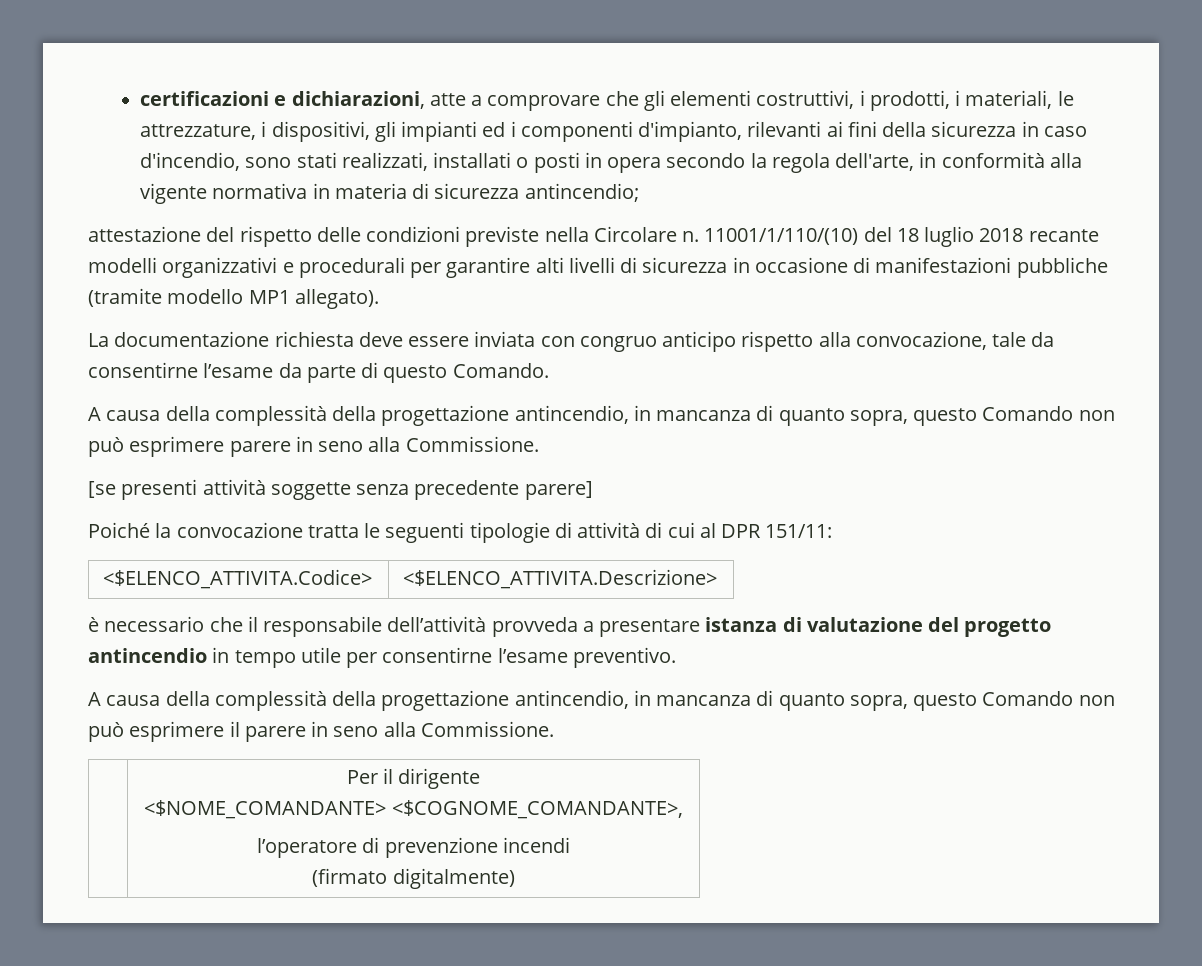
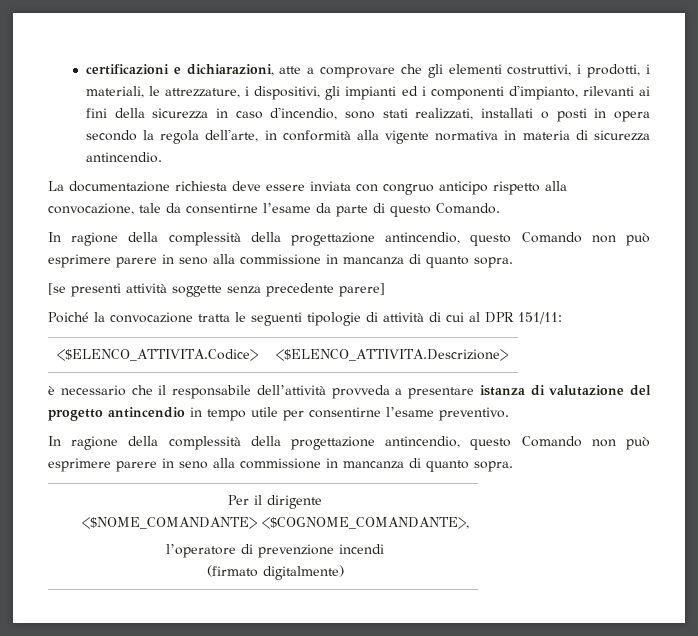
[524,183,639,202] [88,226,1099,247] [88,257,1108,278] [88,288,379,309] antincendio; // attestazione del rispetto delle condizioni previste nella Circolare n. 11001/1/110/(10) del 18 luglio 2018 recante modelli organizzativi e procedurali per garantire alti livelli di sicurezza in occasione di manifestazioni pubbliche (tramite modello MP1 allegato). -> [85,152,162,163] antincendio.
[88,405,1115,426] [88,436,539,457] A causa della complessità della progettazione antincendio, in mancanza di quanto sopra, questo Comando non può esprimere parere in seno alla Commissione. -> [48,232,650,246] [48,254,513,268] In ragione della complessità della progettazione antincendio, questo Comando non può esprimere parere in seno alla commissione in mancanza di quanto sopra.
[88,690,1115,711] [88,721,554,742] A causa della complessità della progettazione antincendio, in mancanza di quanto sopra, questo Comando non può esprimere il parere in seno alla Commissione. -> [48,436,650,450] [48,458,513,472] In ragione della complessità della progettazione antincendio, questo Comando non può esprimere parere in seno alla commissione in mancanza di quanto sopra.

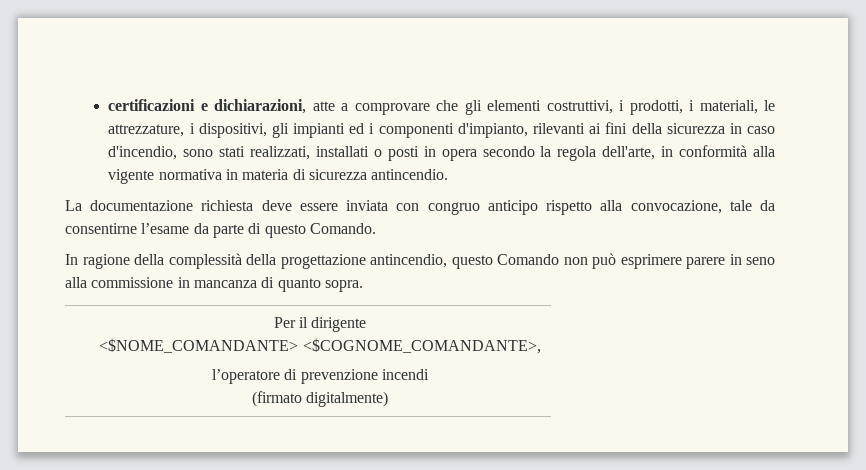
[48,283,385,297] [48,312,562,326] [56,349,258,361] [275,349,508,361] [48,385,651,399] [48,407,509,421] [48,436,650,450] [48,458,513,472] // [se presenti attività soggette senza precedente parere] // Poiché la convocazione tratta le seguenti tipologie di attività di cui al DPR 151/11: // <$ELENCO_ATTIVITA.Codice> | <$ELENCO_ATTIVITA.Descrizione> // è necessario che il responsabile dell’attività provveda a presentare istanza di valutazione del progetto antincendio in tempo utile per consentirne l’esame preventivo. // In ragione della complessità della progettazione antincendio, questo Comando non può esprimere parere in seno alla commissione in mancanza di quanto sopra. -> (363, 286) none

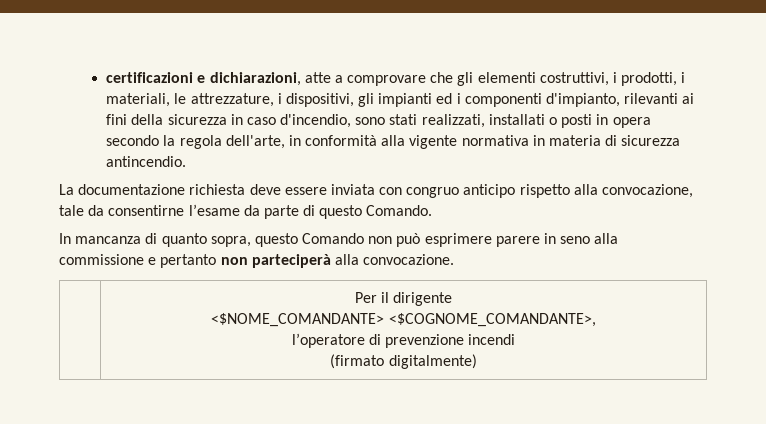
[82,253,447,269] ragione della complessità della progettazione antincendio, -> [75,233,251,247] mancanza di quanto sopra,
[177,277,363,292] in mancanza di quanto sopra. -> [148,254,455,268] e pertanto non parteciperà alla convocazione.

